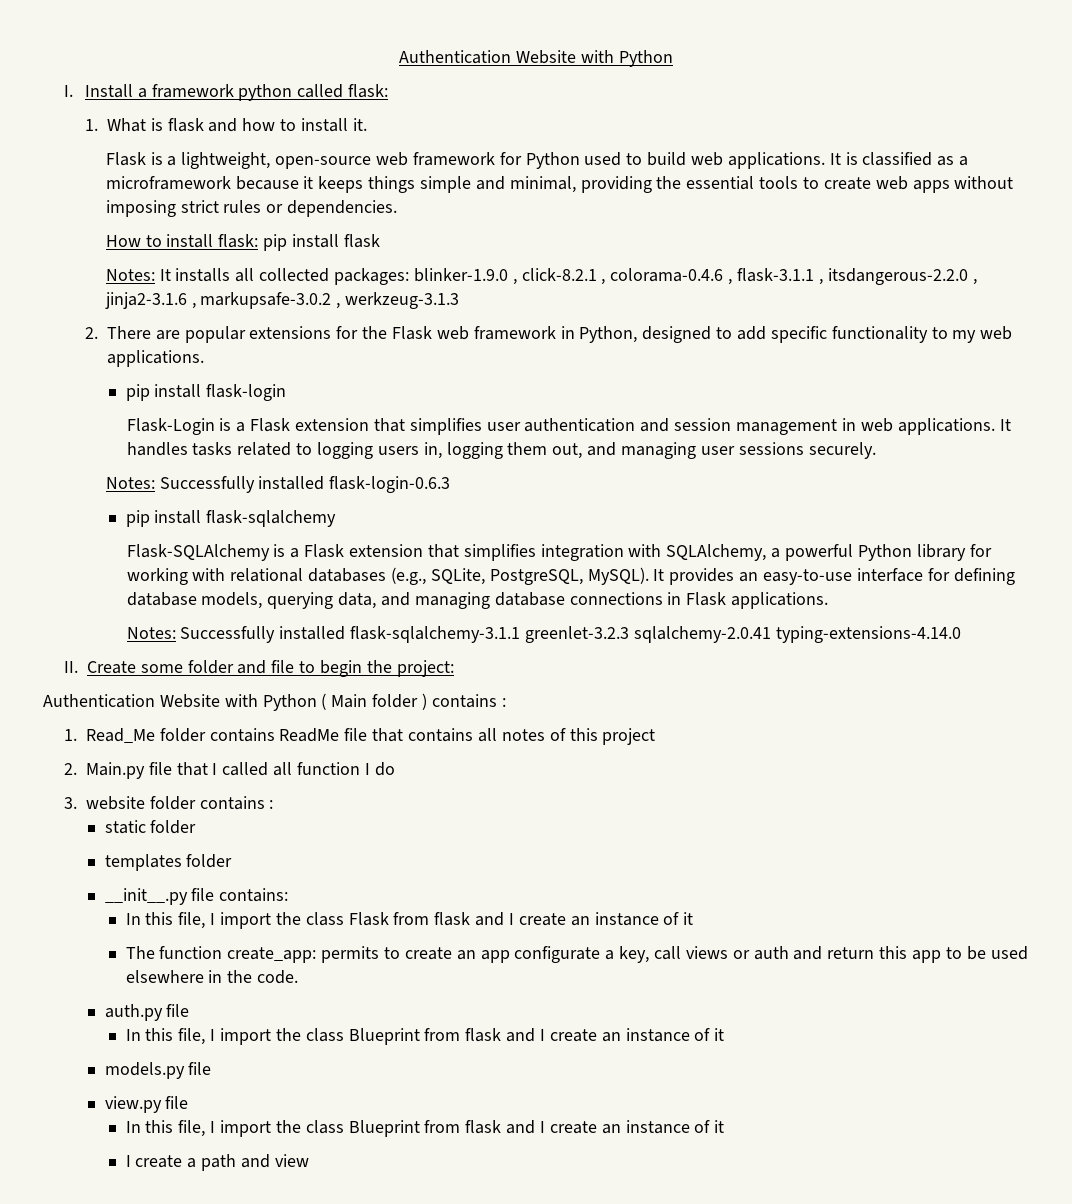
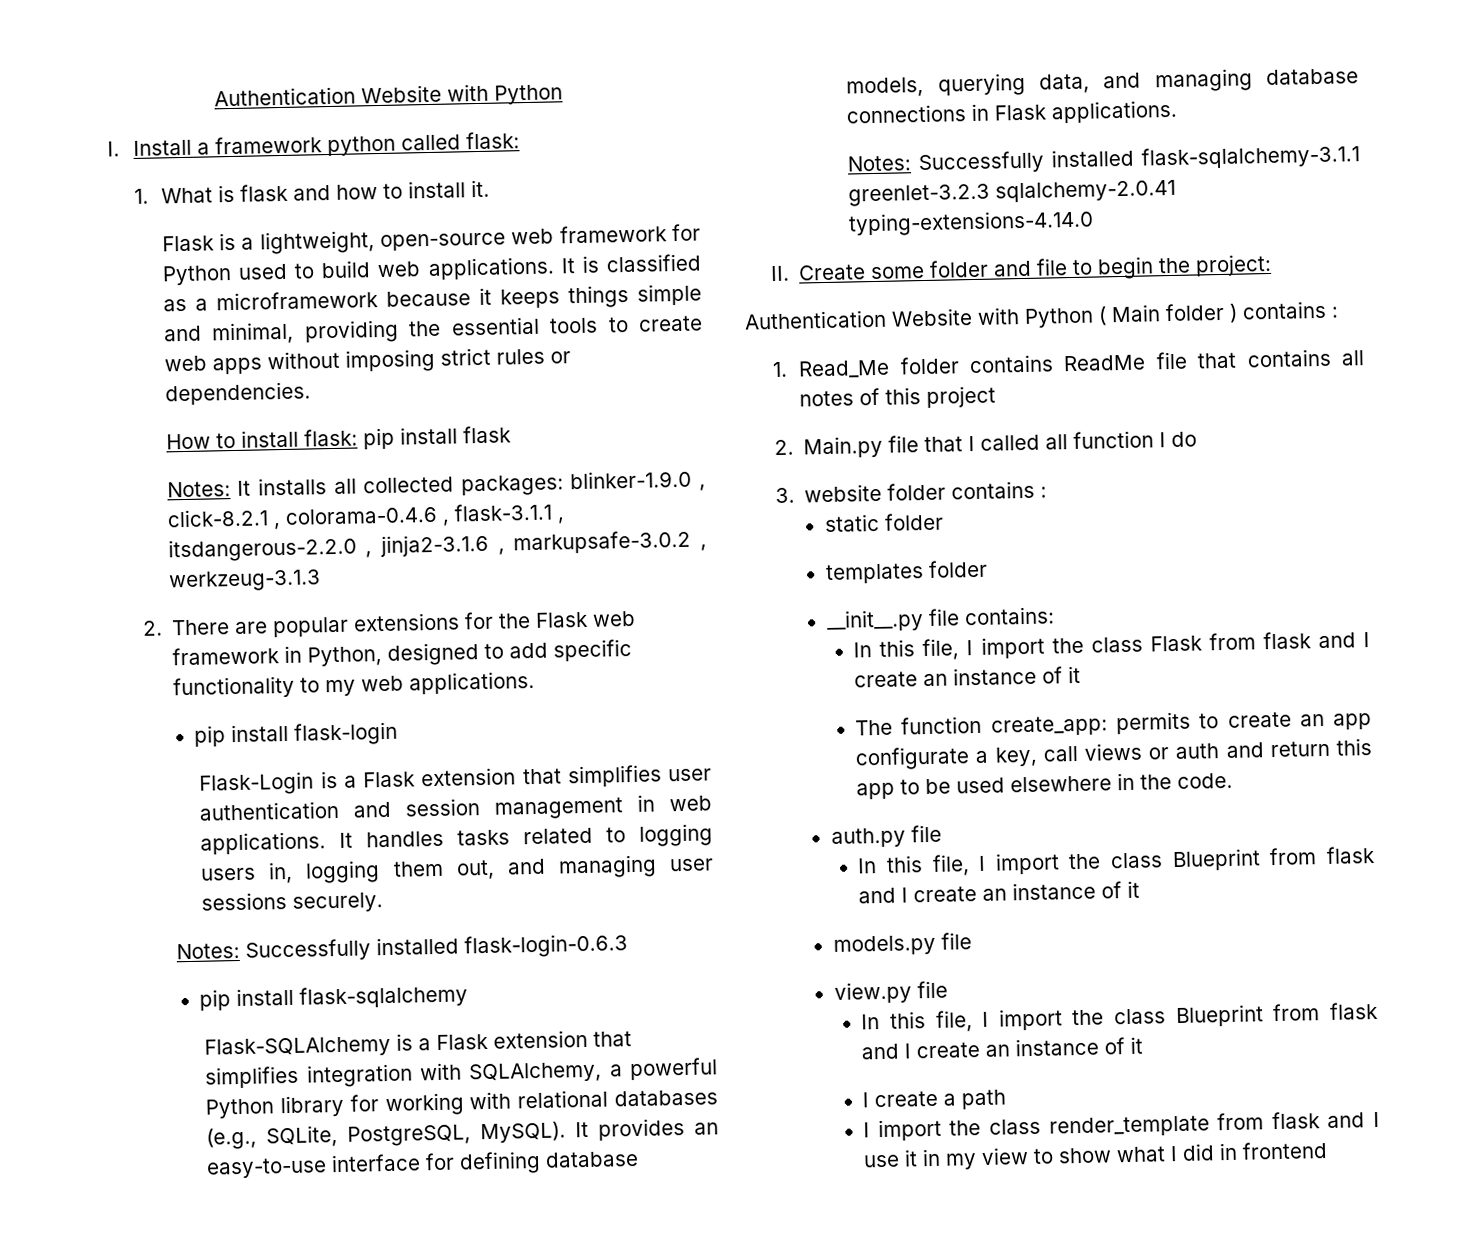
[240,1154,309,1168] and view -> [863,1111,1380,1142] [863,1140,1329,1170] // I import the class render_template from flask and I use it in my view to show what I did in frontend

